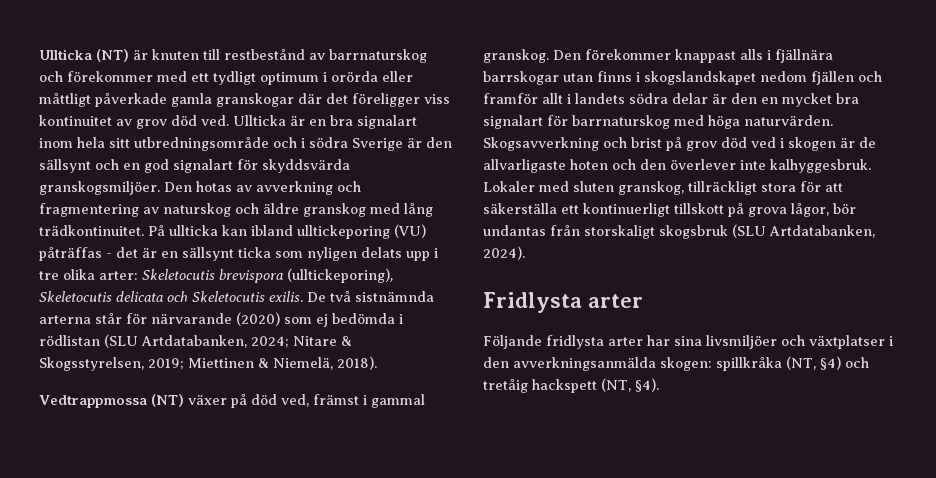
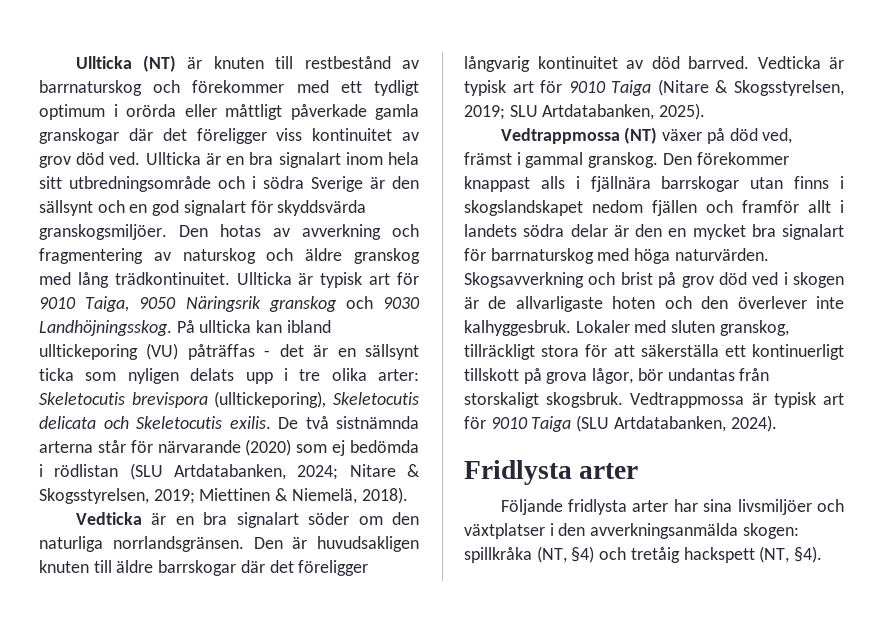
(144, 230) none -> [236,272,419,288] [39,296,420,312] [39,320,172,336] Ullticka är typisk art för 9010 Taiga, 9050 Näringsrik granskog och 9030 Landhöjningsskog.
(377, 363) none -> [75,512,420,528] [39,536,419,552] [39,560,369,576] [464,56,844,72] [464,79,844,96] [464,103,706,120] // Vedticka är en bra signalart söder om den naturliga norrlandsgränsen. Den är huvudsakligen knuten till äldre barrskogar där det föreligger långvarig kontinuitet av död barrved. Vedticka är typisk art för 9010 Taiga (Nitare & Skogsstyrelsen, 2019; SLU Artdatabanken, 2025).
[659,225,728,239] skogsbruk -> [546,392,844,408] [464,416,572,432] skogsbruk. Vedtrappmossa är typisk art för 9010 Taiga

